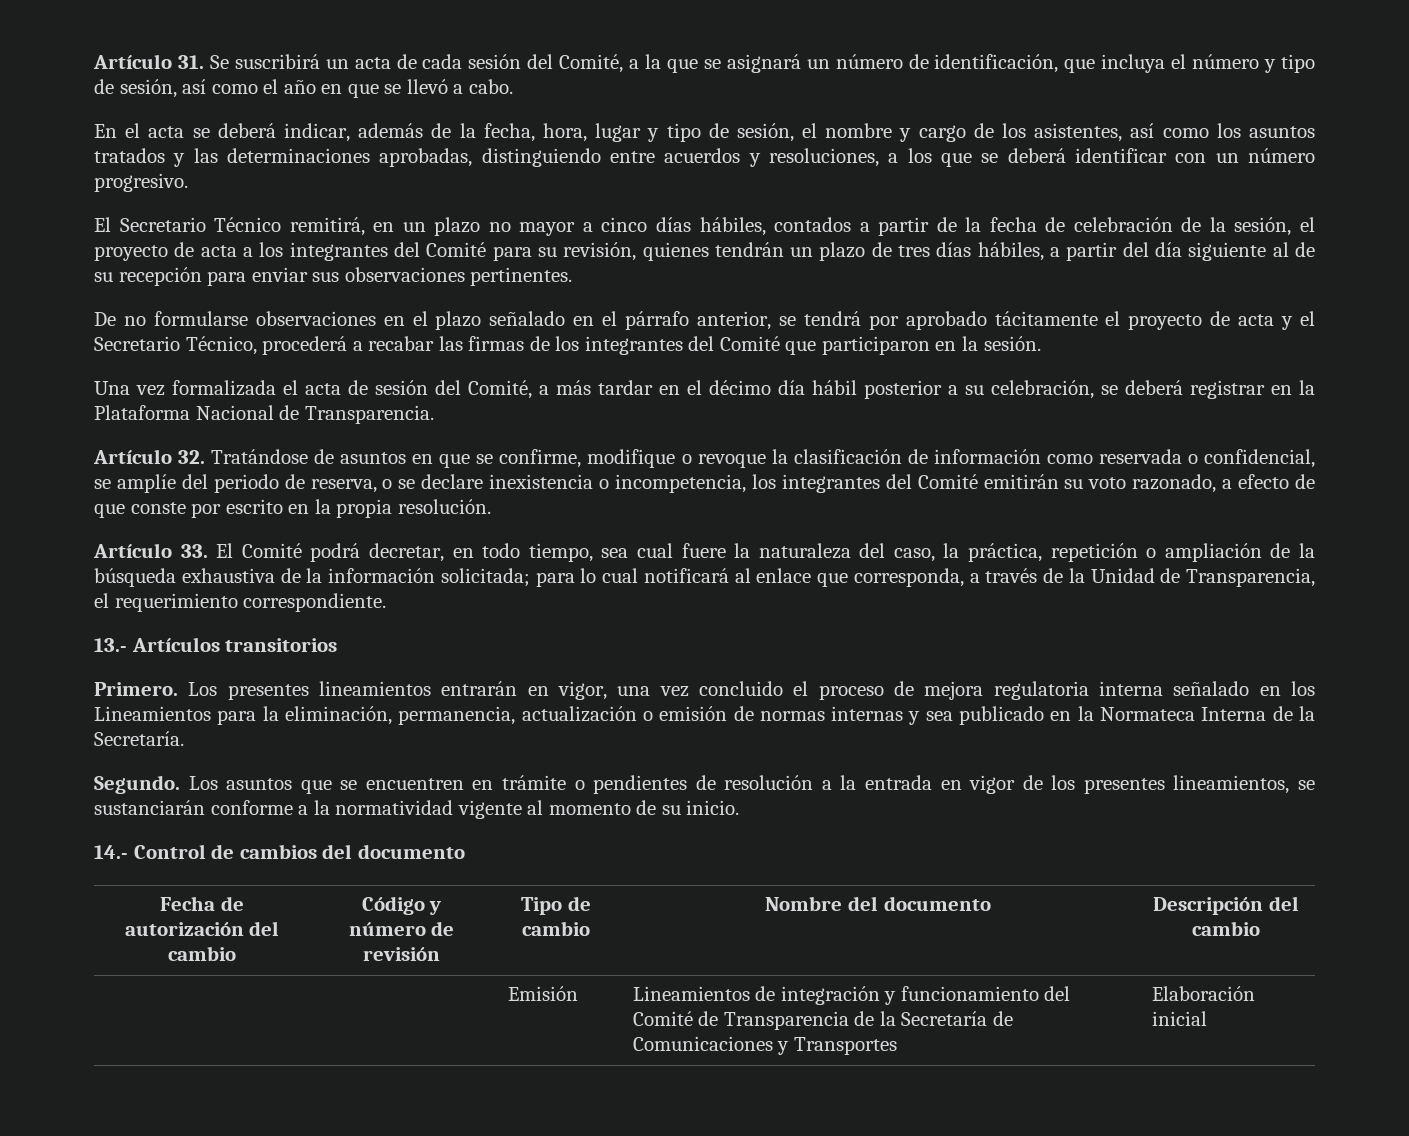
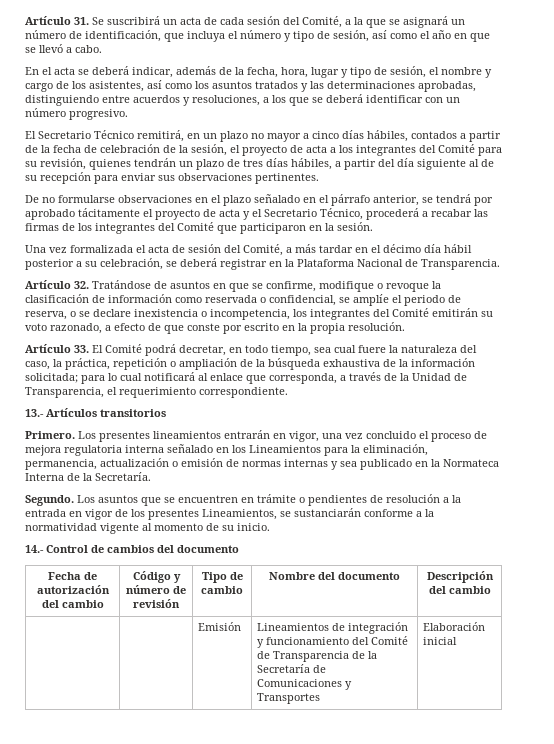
[181,474,208,489] del -> [392,295,402,303] el
[1173,775,1290,794] lineamientos, -> [202,509,277,520] Lineamientos,

